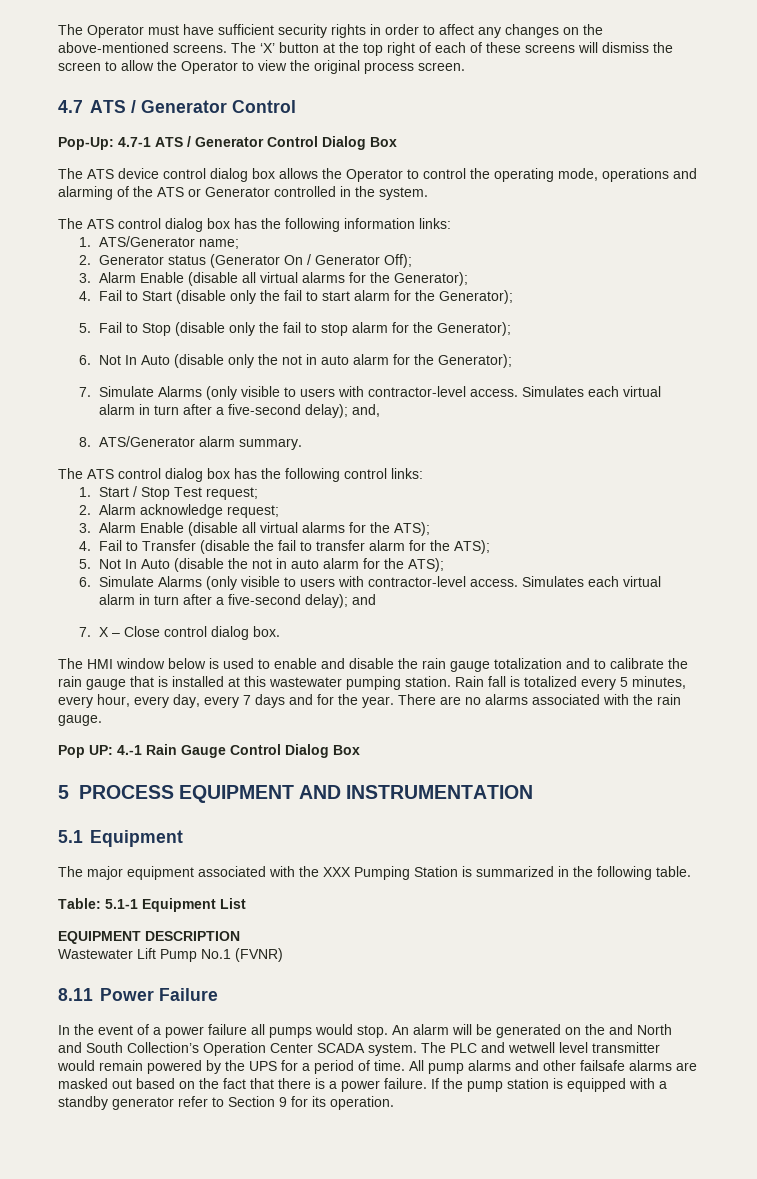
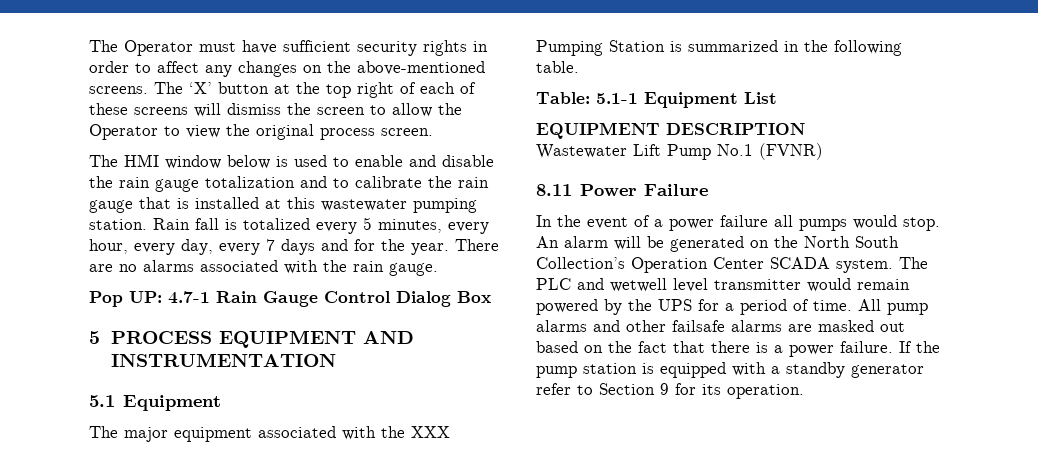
[58,100,296,113] [58,136,397,150] [58,168,697,182] [58,186,428,200] [58,218,451,232] [78,236,240,249] [78,254,413,268] [78,272,469,286] [78,290,514,304] [78,322,512,336] [78,354,513,368] [78,386,662,400] [99,404,381,418] [78,436,303,450] [58,468,423,482] [78,486,259,500] [78,504,280,518] [78,522,431,536] [78,540,491,554] [78,558,445,572] [78,576,662,590] [99,594,377,608] [78,626,281,640] // 4.7 ATS / Generator Control // Pop-Up: 4.7-1 ATS / Generator Control Dialog Box // The ATS device control dialog box allows the Operator to control the operating mode, operations and alarming of the ATS or Generator controlled in the system. // The ATS control dialog box has the following information links: // 1. ATS/Generator name; // 2. Generator status (Generator On / Generator Off); // 3. Alarm Enable (disable all virtual alarms for the Generator); // 4. Fail to Start (disable only the fail to start alarm for the Generator); // 5. Fail to Stop (disable only the fail to stop alarm for the Generator); // 6. Not In Auto (disable only the not in auto alarm for the Generator); // 7. Simulate Alarms (only visible to users with contractor-level access. Simulates each virtual alarm in turn after a five-second delay); and, // 8. ATS/Generator alarm summary. // The ATS control dialog box has the following control links: // 1. Start / Stop Test request; // 2. Alarm acknowledge request; // 3. Alarm Enable (disable all virtual alarms for the ATS); // 4. Fail to Transfer (disable the fail to transfer alarm for the ATS); // 5. Not In Auto (disable the not in auto alarm for the ATS); // 6. Simulate Alarms (only visible to users with contractor-level access. Simulates each virtual alarm in turn after a five-second delay); and // 7. X – Close control dialog box. -> (433, 132) none
[117,745,142,755] 4.-1 -> [168,291,210,304] 4.7-1
[609,1024,672,1035] [58,1042,82,1053] and North and -> [804,236,850,248] North

